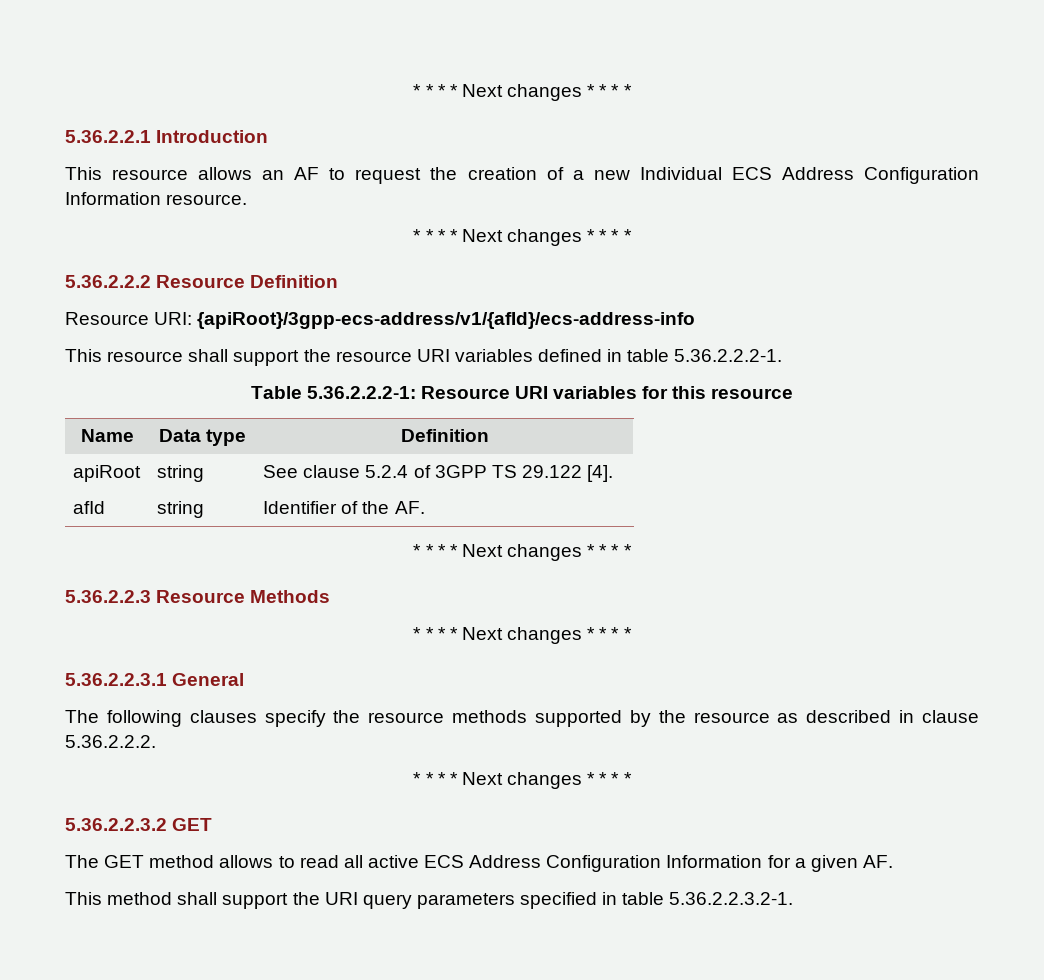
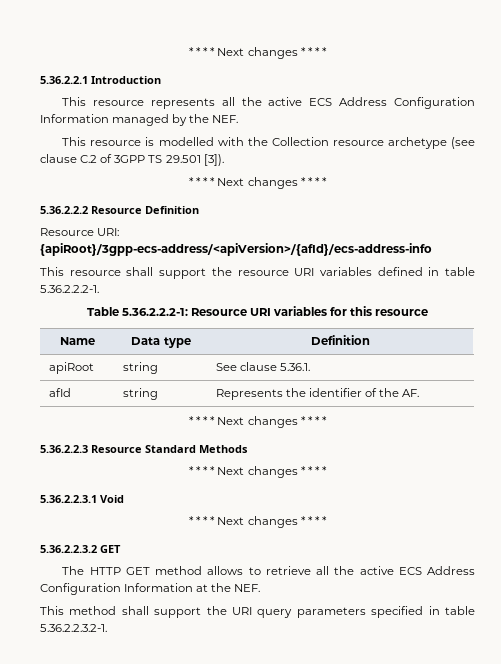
[198,167,980,184] [65,192,248,205] allows an AF to request the creation of a new Individual ECS Address Configuration Information resource. -> [150,97,475,109] [40,114,239,126] [62,137,475,149] [40,154,224,166] represents all the active ECS Address Configuration Information managed by the NEF. // This resource is modelled with the Collection resource archetype (see clause C.2 of 3GPP TS 29.501 [3]).
[197,312,696,329] {apiRoot}/3gpp-ecs-address/v1/{afId}/ecs-address-info -> [40,243,432,256] {apiRoot}/3gpp-ecs-address/<apiVersion>/{afId}/ecs-address-info
[365,465,614,482] 5.2.4 of 3GPP TS 29.122 [4]. -> [280,363,311,371] 5.36.1.
[263,501,338,514] Identifier -> [215,388,363,400] Represents the identifier
(246, 596) none -> [145,445,196,453] Standard
[172,673,245,686] [65,710,980,727] [65,735,156,748] General // The following clauses specify the resource methods supported by the resource as described in clause 5.36.2.2.2. -> [100,495,124,503] Void
(99, 861) none -> [89,567,121,575] HTTP
[299,855,893,872] read all active ECS Address Configuration Information for a given AF. -> [265,566,475,575] [40,583,261,595] retrieve all the active ECS Address Configuration Information at the NEF.

